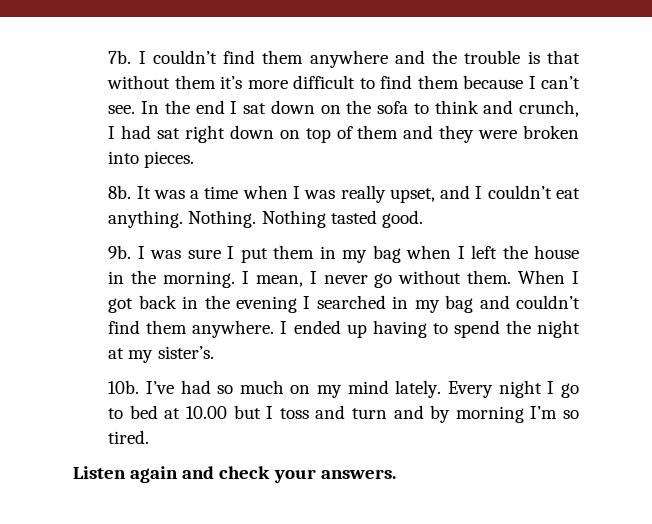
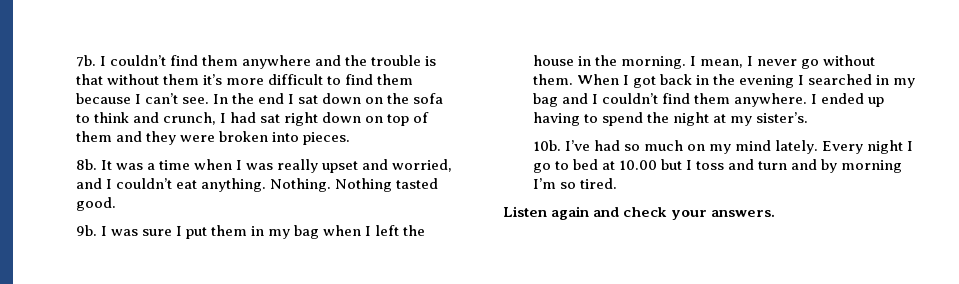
[389,188,435,203] upset, -> [322,159,453,173] upset and worried,
(510, 302) none -> [591,94,598,104] I

